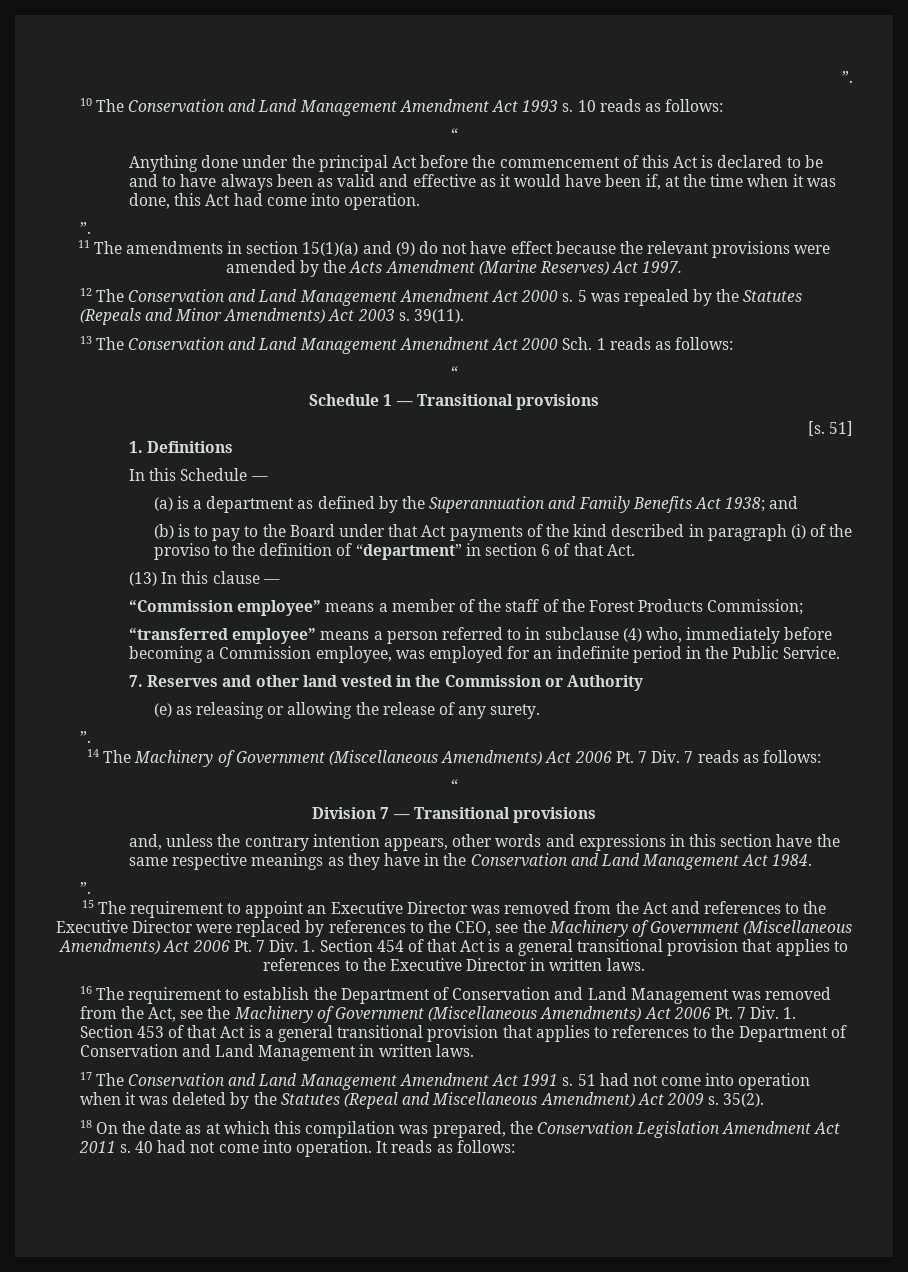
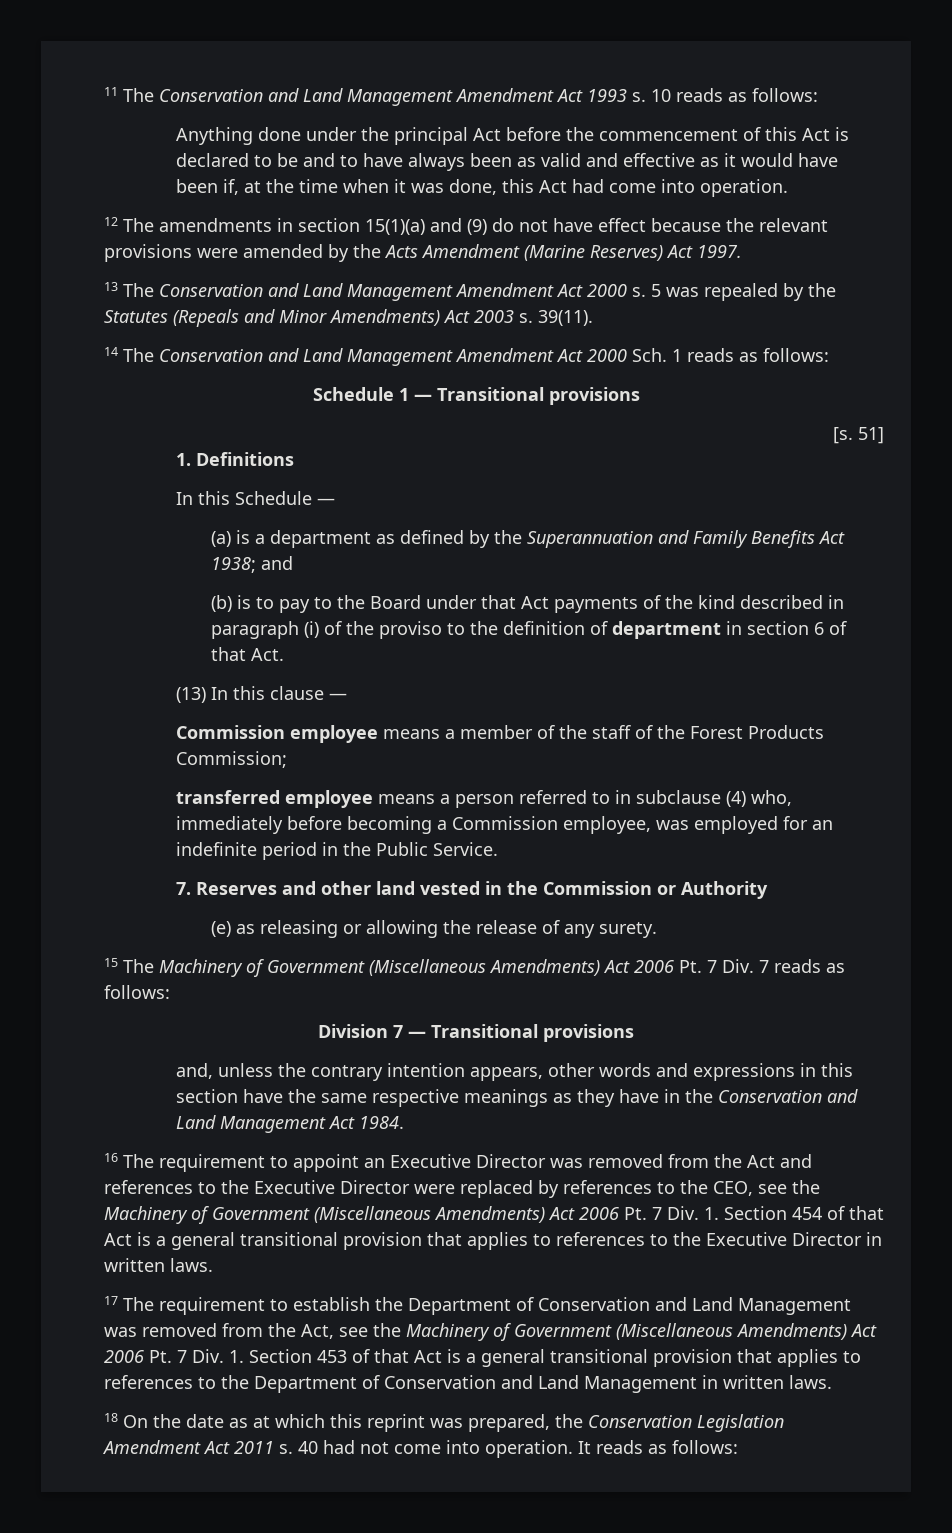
[842,71,853,83] [79,98,92,106] ”. // 10 -> [103,87,118,96] 11
[450,128,458,140] // “ -> (818, 95) none
[79,222,91,234] [77,240,90,248] ”. // 11 -> [103,217,118,226] 12
[79,288,92,296] 12 -> [103,282,118,291] 13
[79,336,92,344] 13 -> [103,347,118,356] 14
[450,366,458,378] // “ -> (829, 355) none
[355,544,462,560] “department” -> [612,621,722,639] department
[129,600,322,616] “Commission employee” -> [175,725,378,743] Commission employee
[129,628,317,644] “transferred employee” -> [175,790,373,808] transferred employee
[79,731,91,743] [87,749,100,757] ”. // 14 -> [103,958,118,967] 15
[450,779,458,791] // “ -> (170, 992) none
[79,882,91,894] [81,900,94,908] ”. // 15 -> [103,1153,118,1162] 16
[79,986,92,994] 16 -> [103,1296,118,1305] 17
[79,1072,811,1090] [79,1092,765,1109] // 17 The Conservation and Land Management Amendment Act 1991 s. 51 had not come into operation when it was deleted by the Statutes (Repeal and Miscellaneous Amendment) Act 2009 s. 35(2). -> (832, 1382) none
[305,1121,396,1138] compilation -> [366,1414,425,1432] reprint

